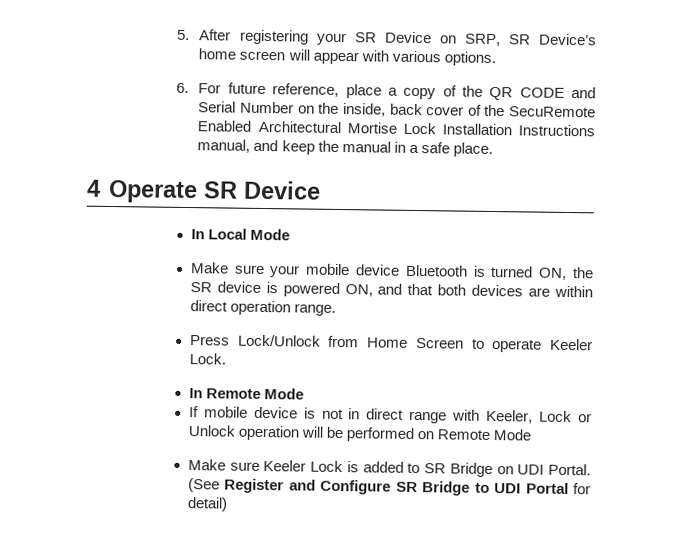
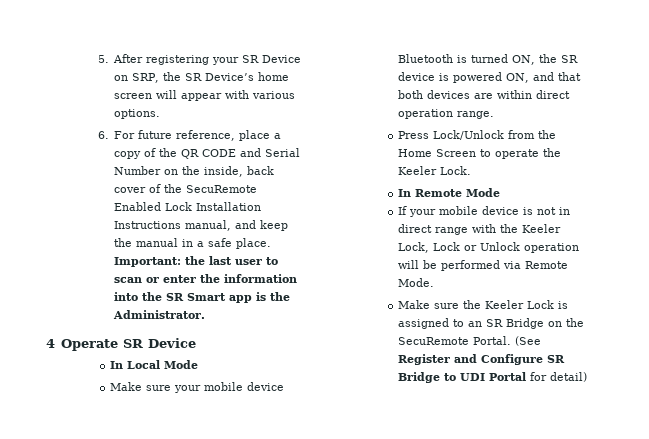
(501, 40) none -> [163,72,182,81] the
[257,120,397,134] Architectural Mortise -> (162, 206) none
(493, 149) none -> [114,256,279,267] [114,274,298,283] [114,292,291,303] [113,310,206,319] Important: the last user to scan or enter the information into the SR Smart app is the Administrator.
(360, 341) none -> [537,130,556,139] the
(543, 346) none -> [542,148,561,157] the
(199, 412) none -> [408,209,436,217] your
[486,409,534,424] Keeler, -> [499,224,561,233] [397,242,429,253] the Keeler Lock,
[417,429,532,441] [187,459,260,471] on Remote Mode // Make sure -> [502,261,568,269] [397,278,434,287] [397,300,481,309] via Remote Mode. // Make sure the
[362,461,421,474] added to -> [397,318,482,329] assigned to an
[517,464,545,475] UDI -> [565,318,584,327] [397,337,469,345] the SecuRemote

